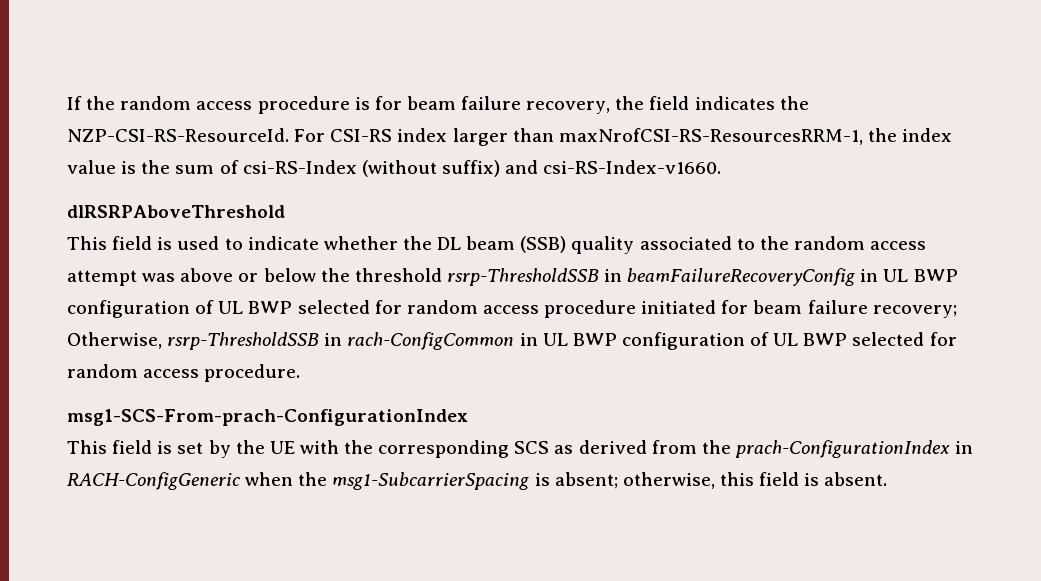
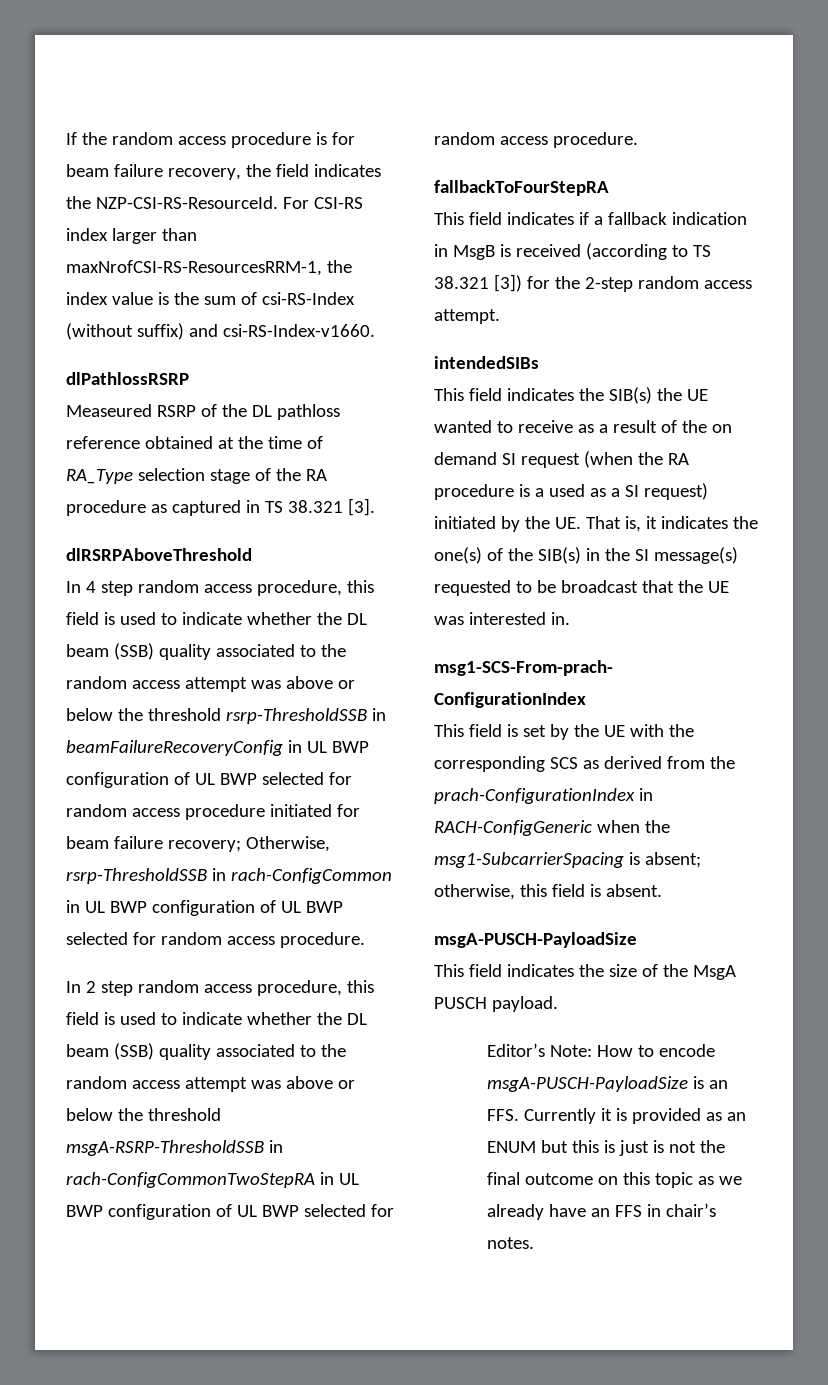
[67,205,285,218] [67,236,107,250] dlRSRPAboveThreshold // This -> [66,372,189,385] [66,404,340,420] [66,436,323,449] [66,468,327,484] [66,498,375,516] [66,548,252,561] [66,580,374,596] dlPathlossRSRP // Measeured RSRP of the DL pathloss reference obtained at the time of RA_Type selection stage of the RA procedure as captured in TS 38.321 [3]. // dlRSRPAboveThreshold // In 4 step random access procedure, this
(301, 373) none -> [66,980,374,996] [66,1012,367,1025] [66,1043,346,1060] [66,1076,355,1092] [66,1108,221,1121] [66,1140,283,1156] [66,1172,359,1188] [66,1204,394,1220] [434,132,638,148] [434,180,609,196] [434,212,747,225] [434,243,711,260] [434,274,752,292] [434,309,500,324] [434,356,539,369] [434,387,708,404] [434,420,732,433] [434,451,689,468] [434,483,708,500] [434,516,758,532] [434,547,738,564] [434,580,729,596] [434,612,570,625] // In 2 step random access procedure, this field is used to indicate whether the DL beam (SSB) quality associated to the random access attempt was above or below the threshold msgA-RSRP-ThresholdSSB in rach-ConfigCommonTwoStepRA in UL BWP configuration of UL BWP selected for random access procedure. // fallbackToFourStepRA // This field indicates if a fallback indication in MsgB is received (according to TS 38.321 [3]) for the 2-step random access attempt. // intendedSIBs // This field indicates the SIB(s) the UE wanted to receive as a result of the on demand SI request (when the RA procedure is a used as a SI request) initiated by the UE. That is, it indicates the one(s) of the SIB(s) in the SI message(s) requested to be broadcast that the UE was interested in.
(888, 479) none -> [434,932,637,948] [434,964,736,980] [434,996,558,1012] [487,1043,716,1057] [487,1076,729,1092] [487,1108,747,1124] [487,1140,726,1156] [487,1172,743,1188] [487,1203,717,1220] [487,1237,535,1249] // msgA-PUSCH-PayloadSize // This field indicates the size of the MsgA PUSCH payload. // Editor’s Note: How to encode msgA-PUSCH-PayloadSize is an FFS. Currently it is provided as an ENUM but this is just is not the final outcome on this topic as we already have an FFS in chair’s notes.

